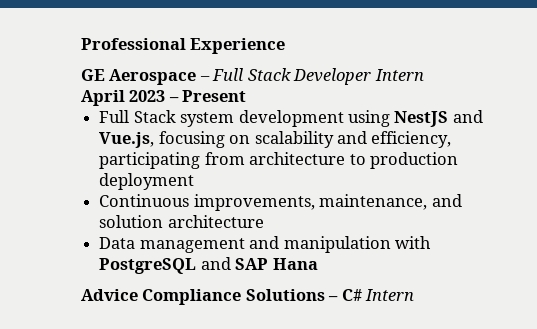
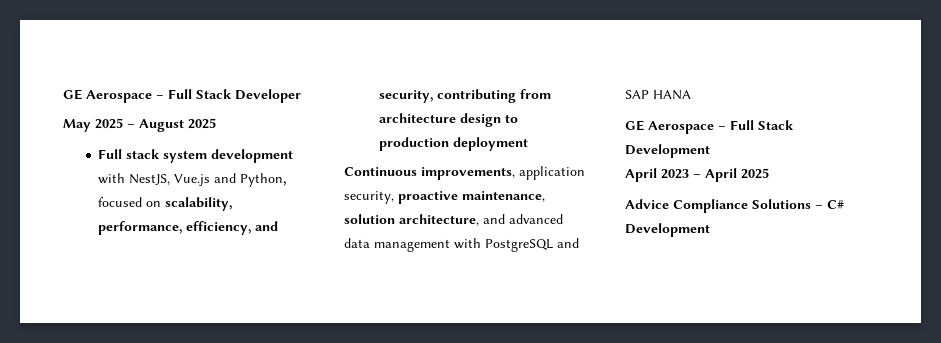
[81,38,286,54] [81,68,424,85] Professional Experience // GE Aerospace – Full Stack Developer Intern -> [63,89,301,103] [63,118,216,132] [98,149,294,163] [98,173,287,187] [98,197,233,211] [98,221,279,235] [379,89,552,103] [379,113,519,127] [379,137,529,151] [344,166,585,180] [344,191,545,204] [344,214,563,226] [344,238,579,252] [625,90,691,100] [625,120,794,134] [625,144,710,158] GE Aerospace – Full Stack Developer // May 2025 – August 2025 // Full stack system development with NestJS, Vue.js and Python, focused on scalability, performance, efficiency, and security, contributing from architecture design to production deployment // Continuous improvements, application security, proactive maintenance, solution architecture, and advanced data management with PostgreSQL and SAP HANA // GE Aerospace – Full Stack Development
[182,90,247,102] [99,110,483,127] [99,131,452,148] [99,152,458,169] [99,173,195,190] [99,194,462,211] [99,215,264,228] [99,236,431,253] [99,257,318,274] Present // Full Stack system development using NestJS and Vue.js, focusing on scalability and efficiency, participating from architecture to production deployment // Continuous improvements, maintenance, and solution architecture // Data management and manipulation with PostgreSQL and SAP Hana -> [705,168,769,182] April 2025
[365,289,415,301] Intern -> [625,223,710,237] Development

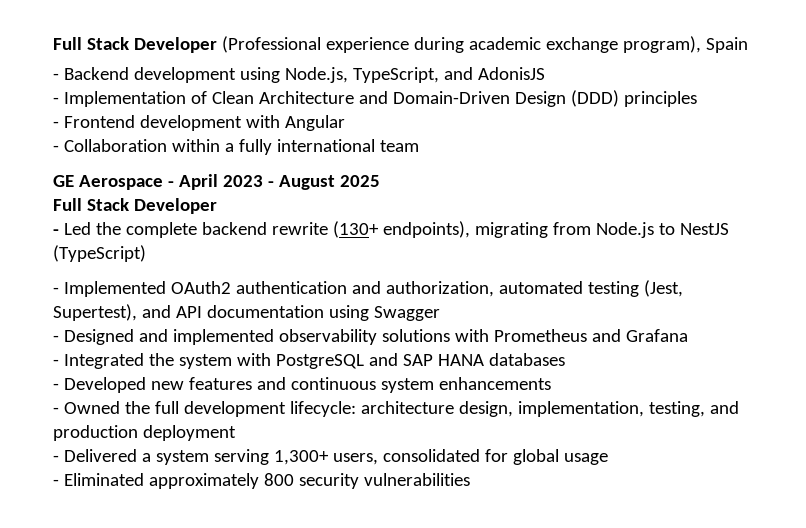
[63,89,301,103] [63,118,216,132] [98,149,294,163] [98,173,287,187] [98,197,233,211] [98,221,279,235] [379,89,552,103] [379,113,519,127] [379,137,529,151] [344,166,585,180] [344,191,545,204] [344,214,563,226] [344,238,450,252] GE Aerospace – Full Stack Developer // May 2025 – August 2025 // Full stack system development with NestJS, Vue.js and Python, focused on scalability, performance, efficiency, and security, contributing from architecture design to production deployment // Continuous improvements, application security, proactive maintenance, solution architecture, and advanced data management -> [53,36,748,53] [53,67,545,83] [53,90,697,107] [53,115,345,131] [53,139,419,155] [53,174,380,190] [53,198,217,214] [53,221,729,238] [53,245,146,262] [53,280,683,297] [53,304,440,321] [53,329,688,345] [53,353,232,369] Full Stack Developer (Professional experience during academic exchange program), Spain // - Backend development using Node.js, TypeScript, and AdonisJS // - Implementation of Clean Architecture and Domain-Driven Design (DDD) principles // - Frontend development with Angular // - Collaboration within a fully international team // GE Aerospace - April 2023 - August 2025 // Full Stack Developer // - Led the complete backend rewrite (130+ endpoints), migrating from Node.js to NestJS (TypeScript) // - Implemented OAuth2 authentication and authorization, automated testing (Jest, Supertest), and API documentation using Swagger // - Designed and implemented observability solutions with Prometheus and Grafana // - Integrated the system
[625,120,794,134] [625,144,710,158] [625,168,769,182] [625,199,844,213] [625,223,710,237] // GE Aerospace – Full Stack Development // April 2023 – April 2025 // Advice Compliance Solutions – C# Development -> [488,353,565,366] [53,377,551,393] [53,401,739,417] [53,425,236,441] [53,449,608,465] [53,473,470,489] databases // - Developed new features and continuous system enhancements // - Owned the full development lifecycle: architecture design, implementation, testing, and production deployment // - Delivered a system serving 1,300+ users, consolidated for global usage // - Eliminated approximately 800 security vulnerabilities

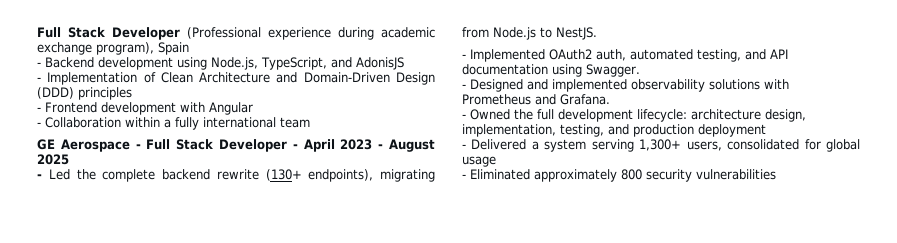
(174, 184) none -> [146,139,298,152] Full Stack Developer -
[53,198,217,214] // Full Stack Developer -> (69, 159) none
[679,223,729,235] [53,245,146,262] NestJS (TypeScript) -> [556,27,597,40] NestJS.
[235,280,683,297] [53,304,137,321] authentication and authorization, automated testing (Jest, Supertest), -> [596,49,741,62] auth, automated testing,
[373,306,440,321] Swagger -> [586,64,640,77] Swagger.
[625,329,688,342] [53,353,565,369] [53,377,551,393] Grafana // - Integrated the system with PostgreSQL and SAP HANA databases // - Developed new features and continuous system enhancements -> [560,94,610,105] Grafana.

